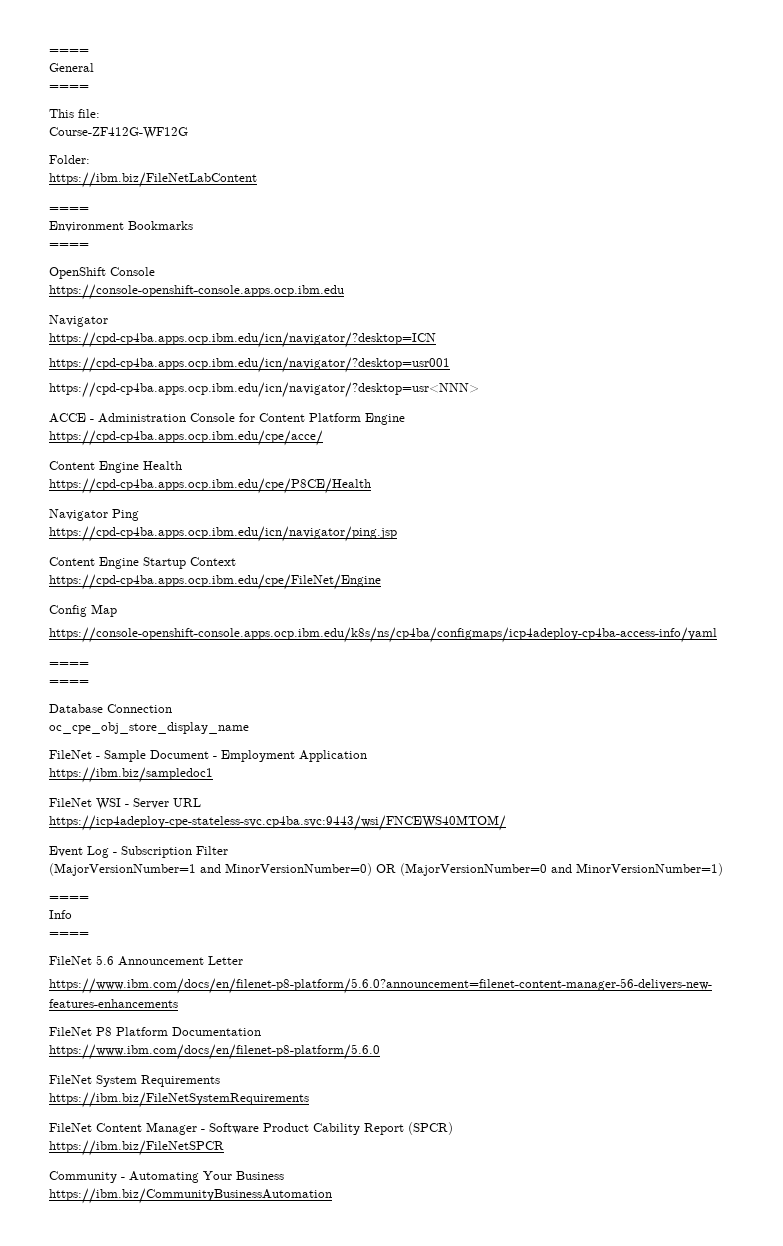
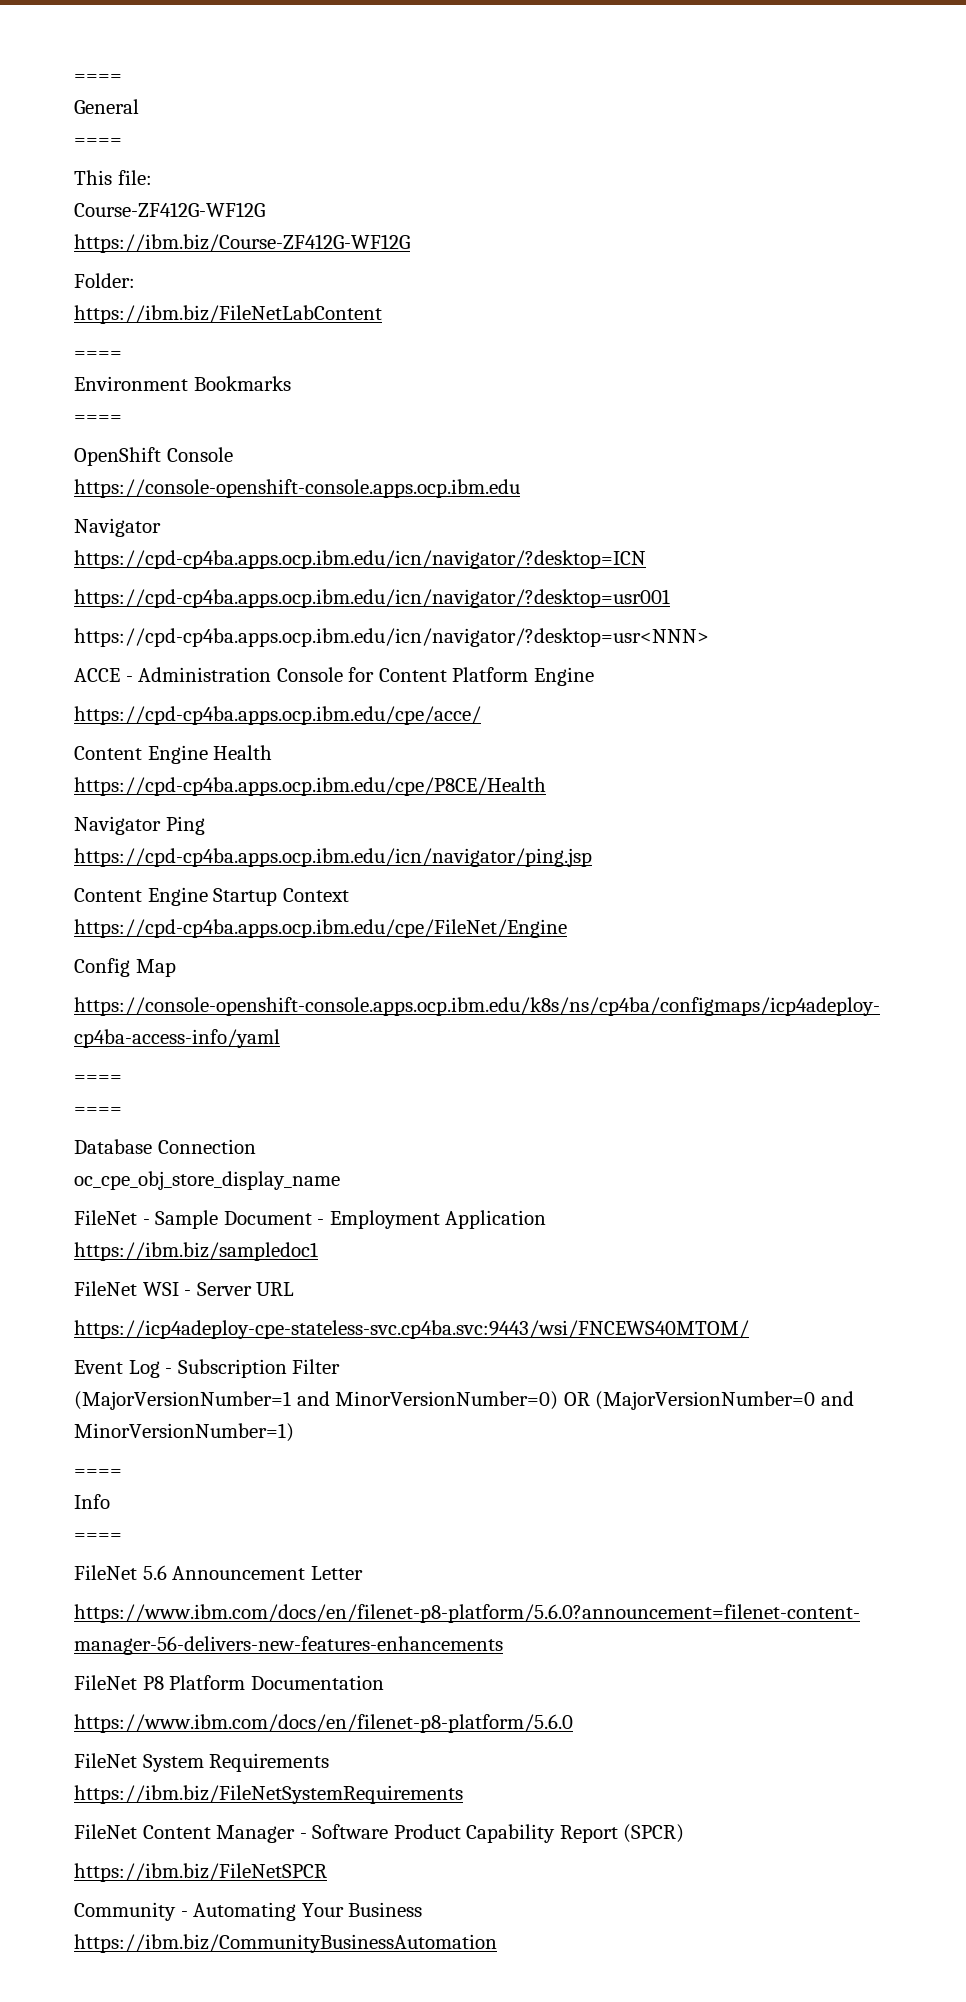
(188, 133) none -> [74,234,410,253] // https://ibm.biz/Course-ZF412G-WF12G
[313,1123,360,1135] Cability -> [466,1824,556,1843] Capability

